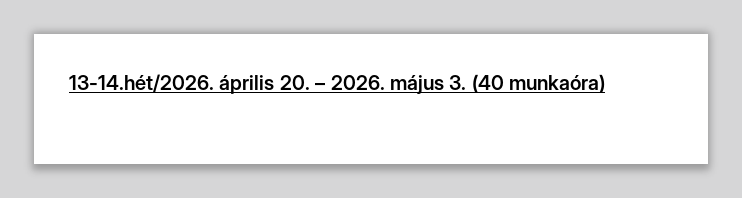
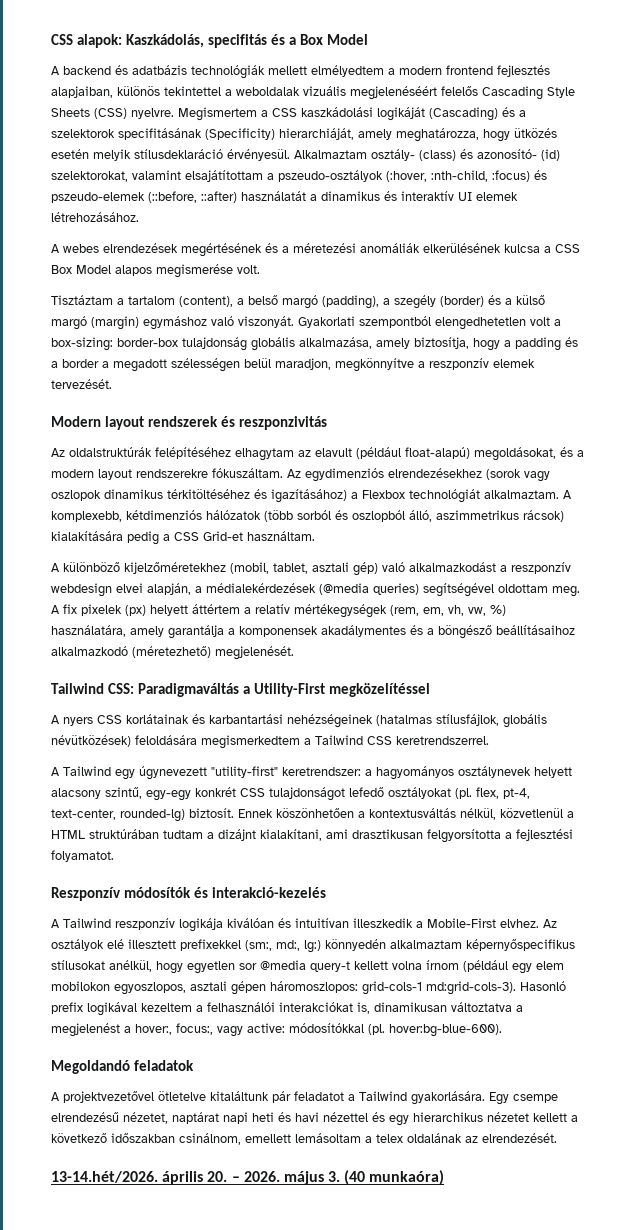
(69, 83) none -> [51,34,369,48] [51,65,550,79] [51,86,575,100] [51,107,526,121] [51,128,557,142] [51,149,560,161] [51,170,547,182] [51,191,518,203] [51,212,139,222] [51,243,580,257] [51,264,260,278] [51,295,545,309] [51,316,561,330] [51,337,578,351] [51,358,535,372] [51,379,112,389] [51,416,328,430] [51,447,584,461] [51,468,550,482] [51,489,572,503] [51,510,564,522] [51,531,315,545] [51,562,571,576] [51,583,580,597] [51,604,506,618] [51,625,575,639] [51,646,294,660] [51,683,431,697] [51,714,547,728] [51,735,489,749] [51,766,572,780] [51,787,530,801] [51,808,574,822] [51,829,573,843] [51,850,114,862] [51,887,327,901] [51,918,557,932] [51,939,575,953] [51,960,564,974] [51,981,566,995] [51,1002,523,1016] [51,1023,502,1037] [51,1060,195,1074] [51,1091,558,1105] [51,1112,578,1126] [51,1133,557,1145] CSS alapok: Kaszkádolás, specifitás és a Box Model // A backend és adatbázis technológiák mellett elmélyedtem a modern frontend fejlesztés alapjaiban, különös tekintettel a weboldalak vizuális megjelenéséért felelős Cascading Style Sheets (CSS) nyelvre. Megismertem a CSS kaszkádolási logikáját (Cascading) és a szelektorok specifitásának (Specificity) hierarchiáját, amely meghatározza, hogy ütközés esetén melyik stílusdeklaráció érvényesül. Alkalmaztam osztály- (class) és azonosító- (id) szelektorokat, valamint elsajátítottam a pszeudo-osztályok (:hover, :nth-child, :focus) és pszeudo-elemek (::before, ::after) használatát a dinamikus és interaktív UI elemek létrehozásához. // A webes elrendezések megértésének és a méretezési anomáliák elkerülésének kulcsa a CSS Box Model alapos megismerése volt. // Tisztáztam a tartalom (content), a belső margó (padding), a szegély (border) és a külső margó (margin) egymáshoz való viszonyát. Gyakorlati szempontból elengedhetetlen volt a box-sizing: border-box tulajdonság globális alkalmazása, amely biztosítja, hogy a padding és a border a megadott szélességen belül maradjon, megkönnyítve a reszponzív elemek tervezését. // Modern layout rendszerek és reszponzivitás // Az oldalstruktúrák felépítéséhez elhagytam az elavult (például float-alapú) megoldásokat, és a modern layout rendszerekre fókuszáltam. Az egydimenziós elrendezésekhez (sorok vagy oszlopok dinamikus térkitöltéséhez és igazításához) a Flexbox technológiát alkalmaztam. A komplexebb, kétdimenziós hálózatok (több sorból és oszlopból álló, aszimmetrikus rácsok) kialakítására pedig a CSS Grid-et használtam. // A különböző kijelzőméretekhez (mobil, tablet, asztali gép) való alkalmazkodást a reszponzív webdesign elvei alapján, a médialekérdezések (@media queries) segítségével oldottam meg. A fix pixelek (px) helyett áttértem a relatív mértékegységek (rem, em, vh, vw, %) használatára, amely garantálja a komponensek akadálymentes és a böngésző beállításaihoz alkalmazkodó (méretezhető) megjelenését. // Tailwind CSS: Paradigmaváltás a Utility-First megközelítéssel // A nyers CSS korlátainak és karbantartási nehézségeinek (hatalmas stílusfájlok, globális névütközések) feloldására megismerkedtem a Tailwind CSS keretrendszerrel. // A Tailwind egy úgynevezett "utility-first" keretrendszer: a hagyományos osztálynevek helyett alacsony szintű, egy-egy konkrét CSS tulajdonságot lefedő osztályokat (pl. flex, pt-4, text-center, rounded-lg) biztosít. Ennek köszönhetően a kontextusváltás nélkül, közvetlenül a HTML struktúrában tudtam a dizájnt kialakítani, ami drasztikusan felgyorsította a fejlesztési folyamatot. // Reszponzív módosítók és interakció-kezelés // A Tailwind reszponzív logikája kiválóan és intuitívan illeszkedik a Mobile-First elvhez. Az osztályok elé illesztett prefixekkel (sm:, md:, lg:) könnyedén alkalmaztam képernyőspecifikus stílusokat anélkül, hogy egyetlen sor @media query-t kellett volna írnom (például egy elem mobilokon egyoszlopos, asztali gépen háromoszlopos: grid-cols-1 md:grid-cols-3). Hasonló prefix logikával kezeltem a felhasználói interakciókat is, dinamikusan változtatva a megjelenést a hover:, focus:, vagy active: módosítókkal (pl. hover:bg-blue-600). // Megoldandó feladatok // A projektvezetővel ötletelve kitaláltunk pár feladatot a Tailwind gyakorlására. Egy csempe elrendezésű nézetet, naptárat napi heti és havi nézettel és egy hierarchikus nézetet kellett a következő időszakban csinálnom, emellett lemásoltam a telex oldalának az elrendezését. //

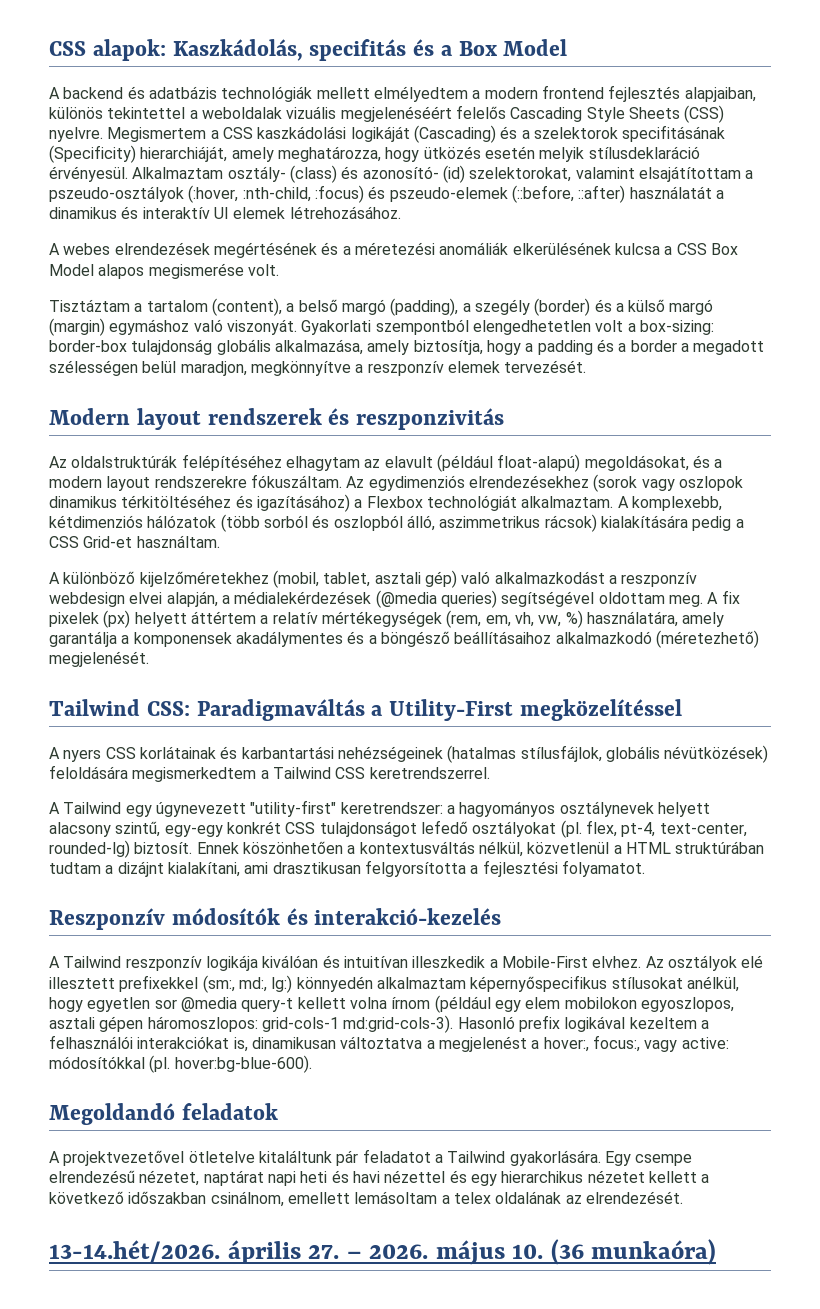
[207,1171,228,1182] 20. -> [308,1245,340,1259] 27.
[328,1170,366,1185] 3. (40 -> [512,1239,584,1265] 10. (36

